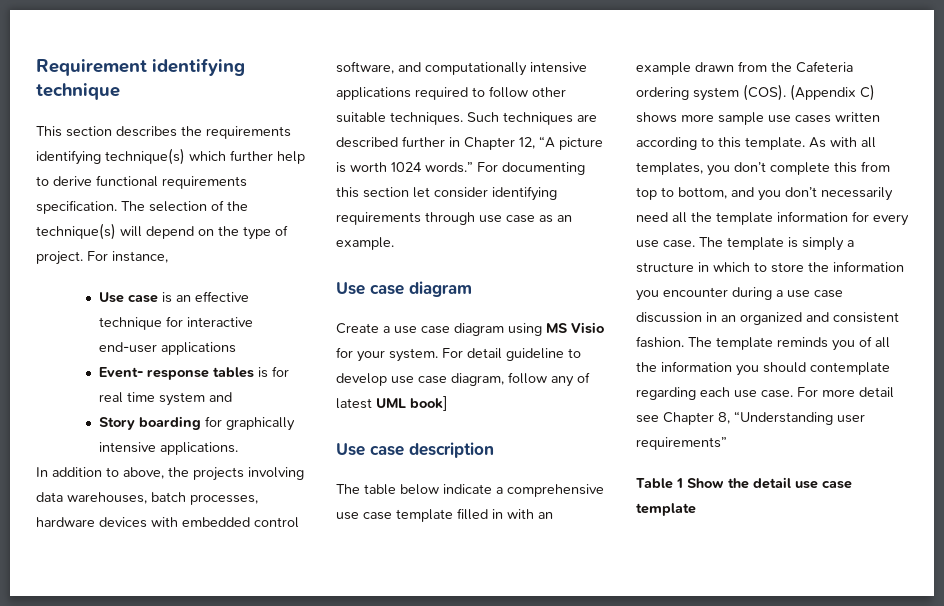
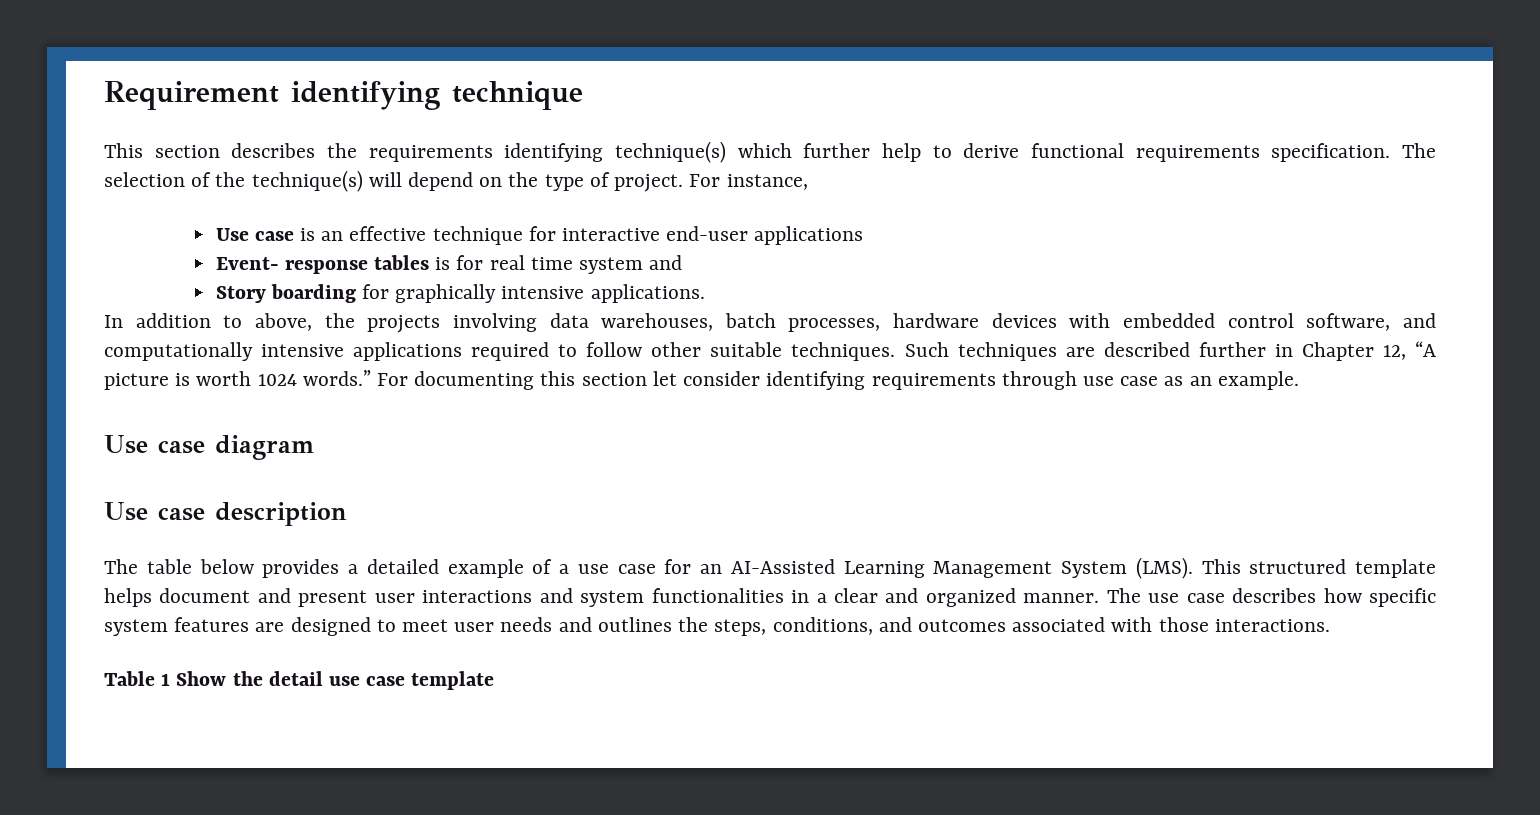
[336,322,604,336] [336,347,581,362] [336,372,590,387] [336,396,448,411] // Create a use case diagram using MS Visio for your system. For detail guideline to develop use case diagram, follow any of latest UML book] -> (314, 447) none
[443,484,604,497] [336,508,553,522] [636,61,853,75] [636,84,875,101] [636,112,880,125] [636,137,876,150] [636,161,890,176] [636,187,893,201] [636,211,909,226] [636,237,854,251] [636,261,904,273] [636,287,843,301] [636,312,899,325] [636,336,890,351] [636,361,890,376] [636,387,894,400] [636,411,865,425] [636,437,727,450] indicate a comprehensive use case template filled in with an example drawn from the Cafeteria ordering system (COS). (Appendix C) shows more sample use cases written according to this template. As with all templates, you don’t complete this from top to bottom, and you don’t necessarily need all the template information for every use case. The template is simply a structure in which to store the information you encounter during a use case discussion in an organized and consistent fashion. The template reminds you of all the information you should contemplate regarding each use case. For more detail see Chapter 8, “Understanding user requirements” -> [262,557,1436,579] [104,588,1437,607] [104,617,1330,636] provides a detailed example of a use case for an AI-Assisted Learning Management System (LMS). This structured template helps document and present user interactions and system functionalities in a clear and organized manner. The use case describes how specific system features are designed to meet user needs and outlines the steps, conditions, and outcomes associated with those interactions.

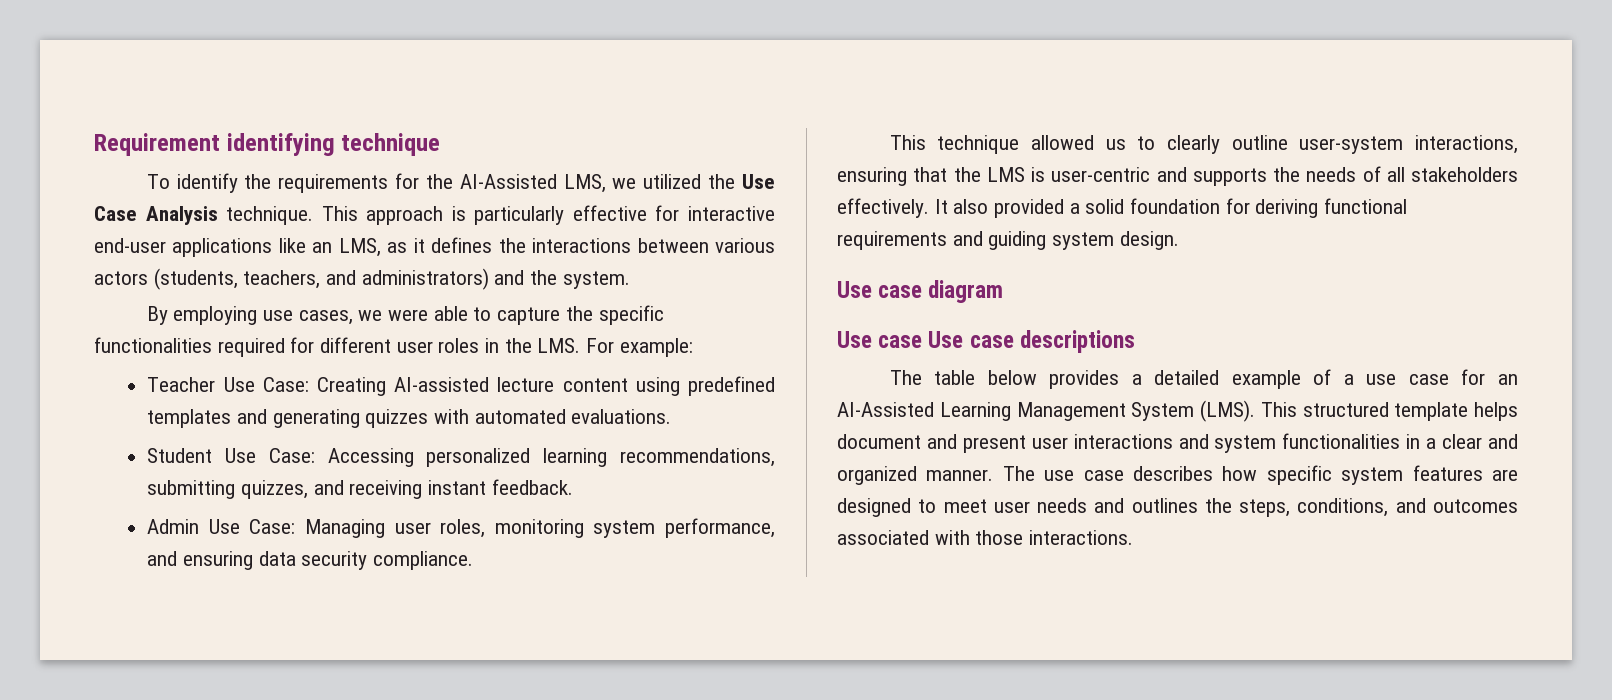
[104,141,1436,163] [104,170,808,192] [215,226,864,245] [215,255,683,274] [215,284,705,303] [104,313,1436,333] [104,341,1436,361] [104,370,1299,390] This section describes the requirements identifying technique(s) which further help to derive functional requirements specification. The selection of the technique(s) will depend on the type of project. For instance, // Use case is an effective technique for interactive end-user applications // Event- response tables is for real time system and // Story boarding for graphically intensive applications. // In addition to above, the projects involving data warehouses, batch processes, hardware devices with embedded control software, and computationally intensive applications required to follow other suitable techniques. Such techniques are described further in Chapter 12, “A picture is worth 1024 words.” For documenting this section let consider identifying requirements through use case as an example. -> [146,173,776,193] [94,205,775,225] [94,237,775,257] [94,268,630,290] [146,305,664,325] [94,337,693,357] [147,376,775,396] [147,409,672,428] [147,448,775,467] [147,479,573,499] [147,518,775,538] [147,551,473,570] [889,135,1518,154] [837,166,1518,186] [837,198,1408,218] [837,231,1179,250] To identify the requirements for the AI-Assisted LMS, we utilized the Use Case Analysis technique. This approach is particularly effective for interactive end-user applications like an LMS, as it defines the interactions between various actors (students, teachers, and administrators) and the system. // By employing use cases, we were able to capture the specific functionalities required for different user roles in the LMS. For example: // Teacher Use Case: Creating AI-assisted lecture content using predefined templates and generating quizzes with automated evaluations. // Student Use Case: Accessing personalized learning recommendations, submitting quizzes, and receiving instant feedback. // Admin Use Case: Managing user roles, monitoring system performance, and ensuring data security compliance. // This technique allowed us to clearly outline user-system interactions, ensuring that the LMS is user-centric and supports the needs of all stakeholders effectively. It also provided a solid foundation for deriving functional requirements and guiding system design.
[215,502,347,526] description -> [928,330,1135,353] Use case descriptions
[104,671,495,690] // Table 1 Show the detail use case template -> (1134, 537) none

